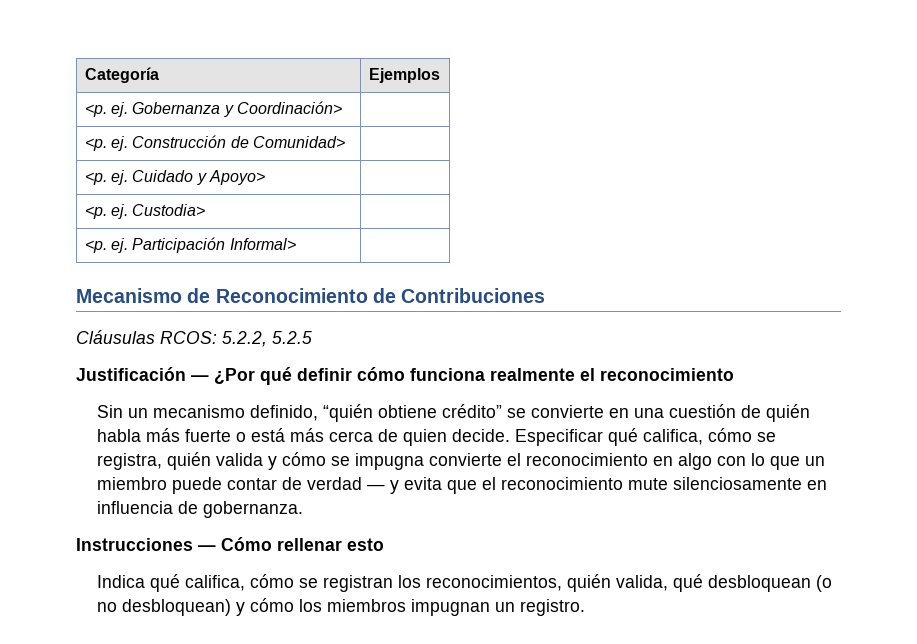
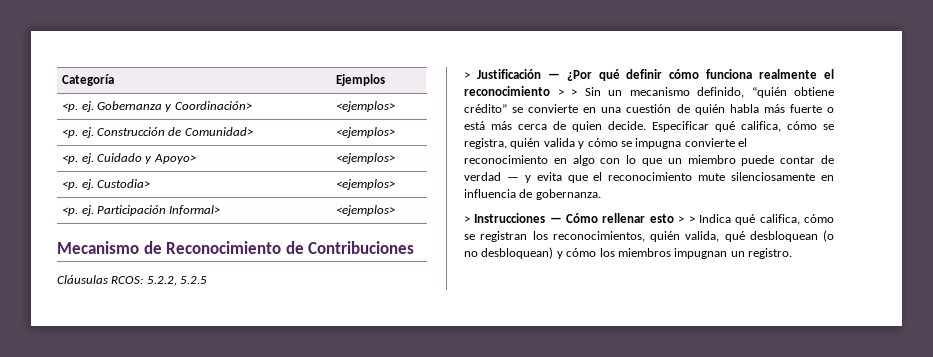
(343, 107) none -> [336,101,396,112] <ejemplos>
(346, 142) none -> [336,127,396,138] <ejemplos>
(266, 177) none -> [336,153,396,164] <ejemplos>
(206, 210) none -> [336,179,396,190] <ejemplos>
(296, 244) none -> [336,205,396,216] <ejemplos>
(312, 337) none -> [464,72,470,79] >
(734, 374) // -> [557,89,577,96] > >
(303, 509) none -> [464,216,470,223] >
(384, 544) // -> [678,216,695,223] > >

